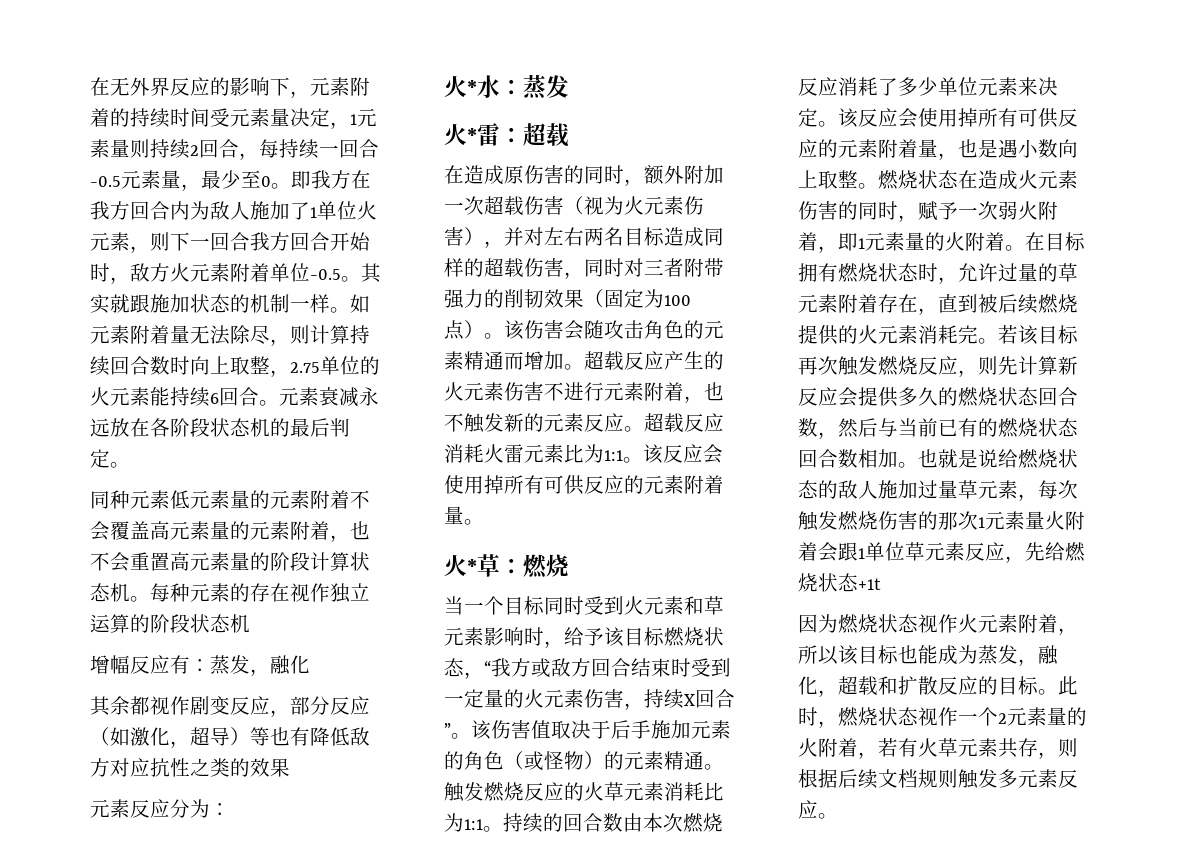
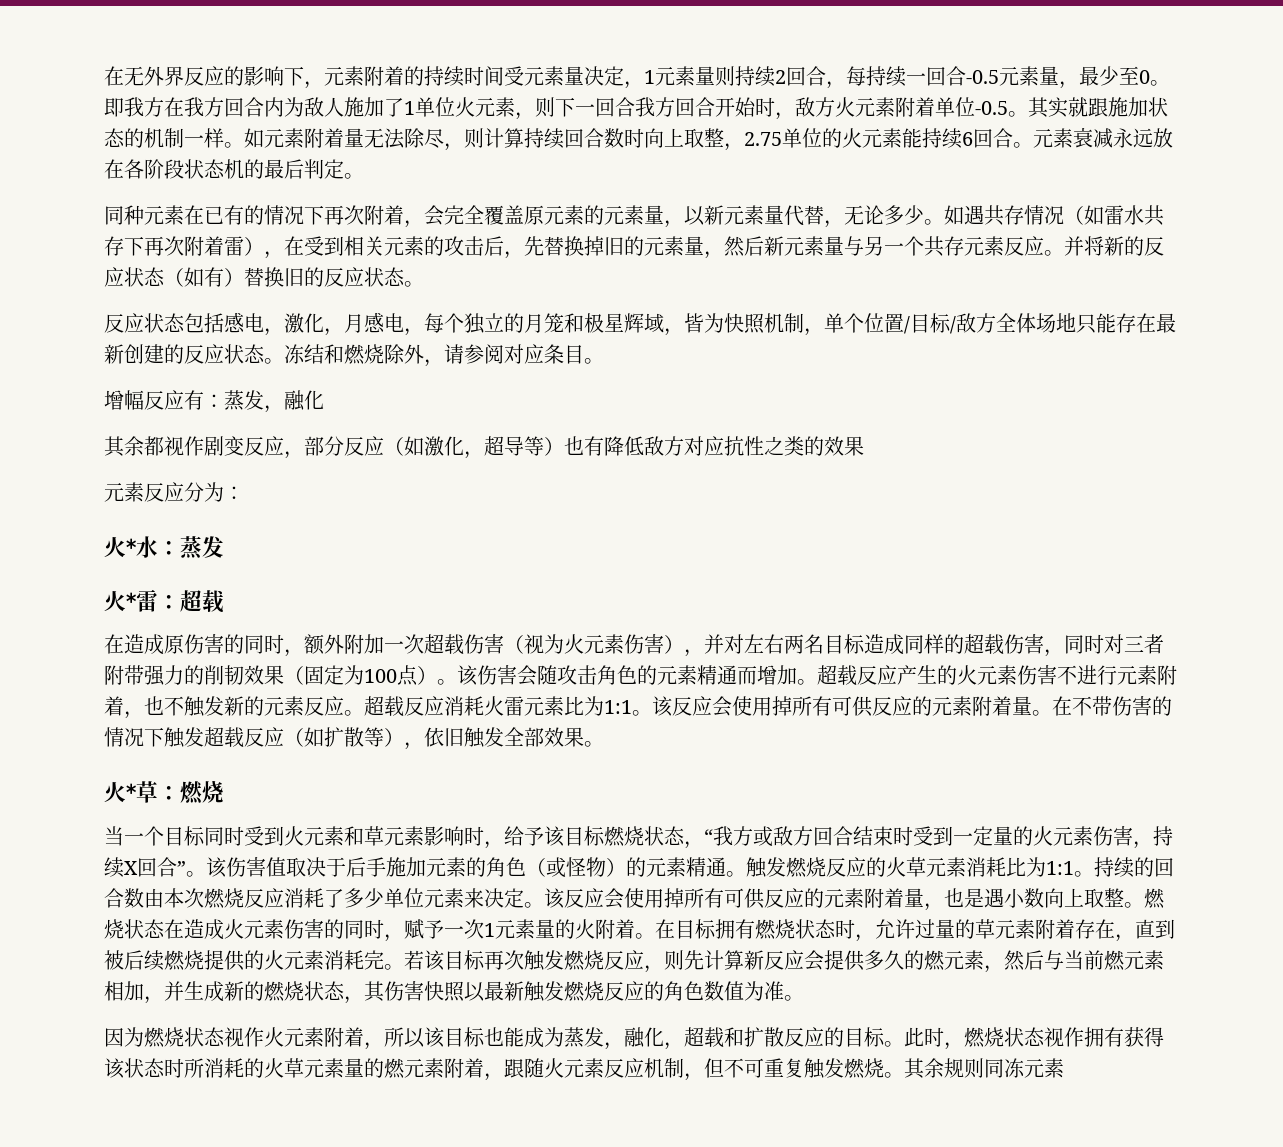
[170,490,370,509] [90,521,370,542] [90,552,370,572] [90,583,370,603] [90,614,250,633] 低元素量的元素附着不会覆盖高元素量的元素附着，也不会重置高元素量的阶段计算状态机。每种元素的存在视作独立运算的阶段状态机 -> [184,205,1164,228] [104,236,1164,259] [104,267,424,287] [104,312,1176,336] [104,344,604,367] 在已有的情况下再次附着，会完全覆盖原元素的元素量，以新元素量代替，无论多少。如遇共存情况（如雷水共存下再次附着雷），在受到相关元素的攻击后，先替换掉旧的元素量，然后新元素量与另一个共存元素反应。并将新的反应状态（如有）替换旧的反应状态。 // 反应状态包括感电，激化，月感电，每个独立的月笼和极星辉域，皆为快照机制，单个位置/目标/敌方全体场地只能存在最新创建的反应状态。冻结和燃烧除外，请参阅对应条目。
[230,727,270,746] ）等 -> [524,436,564,456] 等）
(484, 522) none -> [1052,696,1172,716] [104,727,604,750] 在不带伤害的情况下触发超载反应（如扩散等），依旧触发全部效果。
[998,201,1058,220] [798,232,858,253] 弱火附着，即 -> (484, 929) none
[978,387,1078,406] [798,418,1078,439] [798,449,1078,469] [798,480,1078,501] [798,511,1085,531] [798,542,1085,563] [798,573,881,592] 烧状态回合数，然后与当前已有的燃烧状态回合数相加。也就是说给燃烧状态的敌人施加过量草元素，每次触发燃烧伤害的那次1元素量火附着会跟1单位草元素反应，先给燃烧状态+1t -> [944,950,1164,973] [104,981,804,1004] 元素，然后与当前燃元素相加，并生成新的燃烧状态，其伤害快照以最新触发燃烧反应的角色数值为准。
[958,707,1087,726] [798,738,1078,759] [798,769,1078,789] [798,800,838,819] 一个2元素量的火附着，若有火草元素共存，则根据后续文档规则触发多元素反应。 -> [1084,1027,1164,1047] [104,1058,1064,1081] 拥有获得该状态时所消耗的火草元素量的燃元素附着，跟随火元素反应机制，但不可重复触发燃烧。其余规则同冻元素

